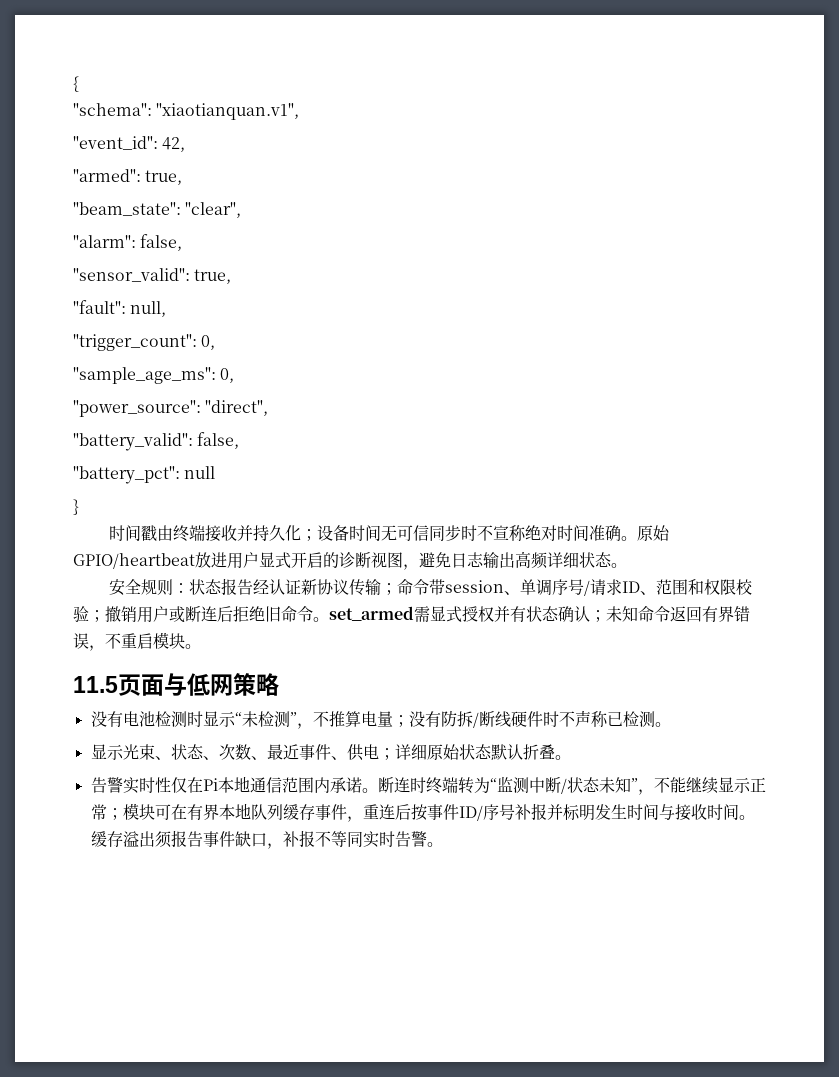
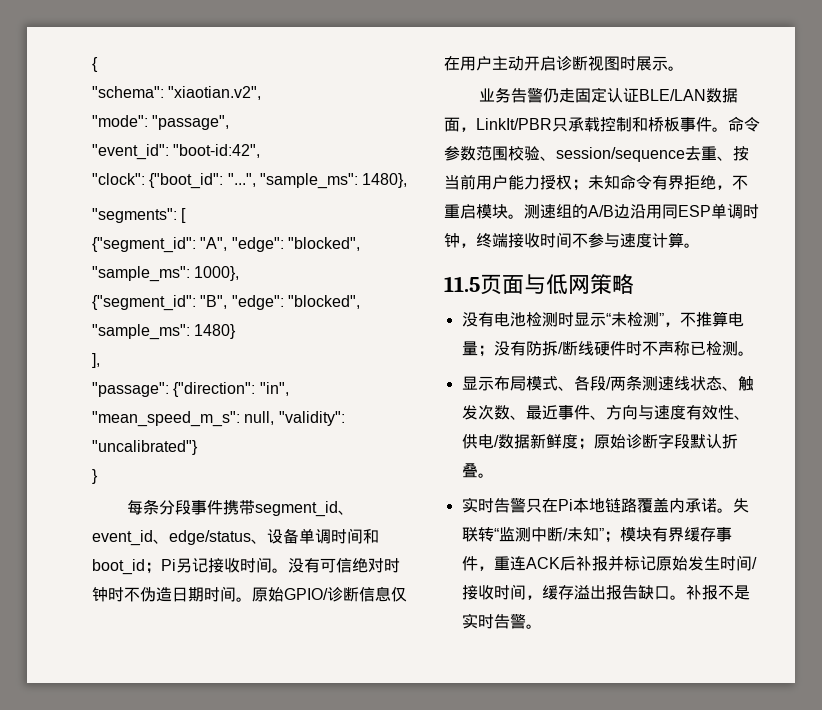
[156,103,300,120] [73,136,186,152] [73,169,183,185] [73,202,242,218] [73,234,183,251] [73,268,232,284] [73,300,167,317] [73,334,216,351] [73,367,235,384] [73,400,269,417] [73,432,240,451] [73,466,216,484] [73,499,79,515] [109,525,671,542] [73,551,627,570] [109,578,754,596] [73,606,750,623] [73,632,185,651] "xiaotianquan.v1", // "event_id": 42, // "armed": true, // "beam_state": "clear", // "alarm": false, // "sensor_valid": true, // "fault": null, // "trigger_count": 0, // "sample_age_ms": 0, // "power_source": "direct", // "battery_valid": false, // "battery_pct": null // } // 时间戳由终端接收并持久化；设备时间无可信同步时不宣称绝对时间准确。原始GPIO/heartbeat放进用户显式开启的诊断视图，避免日志输出高频详细状态。 // 安全规则：状态报告经认证新协议传输；命令带session、单调序号/请求ID、范围和权限校验；撤销用户或断连后拒绝旧命令。set_armed需显式授权并有状态确认；未知命令返回有界错误，不重启模块 -> [168,86,262,100] [92,115,230,130] [92,144,261,160] [92,173,408,189] [92,208,187,223] [92,237,360,253] [92,266,240,282] [92,295,360,311] [92,324,237,340] [92,353,100,368] [92,382,289,397] [92,411,345,427] [92,440,198,455] [92,469,98,484] [127,499,355,517] [92,528,379,546] [92,557,400,575] [92,586,407,602] [444,55,684,71] [479,87,739,103] [444,116,760,132] [444,146,749,162] [444,174,748,191] [444,203,759,219] [444,232,684,248] "xiaotian.v2", // "mode": "passage", // "event_id": "boot-id:42", // "clock": {"boot_id": "...", "sample_ms": 1480}, // "segments": [ // {"segment_id": "A", "edge": "blocked", "sample_ms": 1000}, // {"segment_id": "B", "edge": "blocked", "sample_ms": 1480} // ], // "passage": {"direction": "in", "mean_speed_m_s": null, "validity": "uncalibrated"} // } // 每条分段事件携带segment_id、event_id、edge/status、设备单调时间和boot_id；Pi另记接收时间。没有可信绝对时钟时不伪造日期时间。原始GPIO/诊断信息仅在用户主动开启诊断视图时展示。 // 业务告警仍走固定认证BLE/LAN数据面，LinkIt/PBR只承载控制和桥板事件。命令参数范围校验、session/sequence去重、按当前用户能力授权；未知命令有界拒绝，不重启模块。测速组的A/B边沿用同ESP单调时钟，终端接收时间不参与速度计算
[122,744,571,761] [90,776,490,794] 光束、状态、次数、最近事件、供电；详细原始状态默认折叠。 // 告警实时性仅在Pi本地通信范围内承诺。断连时终端转为 -> [493,375,754,391] [461,404,750,420] [461,433,738,450] [461,463,494,478] [461,497,749,513] [461,527,494,542] 布局模式、各段/两条测速线状态、触发次数、最近事件、方向与速度有效性、供电/数据新鲜度；原始诊断字段默认折叠。 // 实时告警只在Pi本地链路覆盖内承诺。失联转
[566,777,600,793] 状态 -> (568, 534) none
[637,777,766,795] [90,803,515,822] ，不能继续显示正常；模块可在有界本地队列缓存事件，重连后按事件ID/序号 -> [603,527,732,543] [461,556,576,571] ；模块有界缓存事件，重连ACK后
[578,804,595,821] 明 -> [639,556,688,571] 记原始
[658,804,755,821] 与接收时间。 -> [751,557,757,569] [461,584,542,600] /接收时间，
[154,830,363,849] 须报告事件缺口，补报不等同 -> [605,585,750,600] 报告缺口。补报不是

